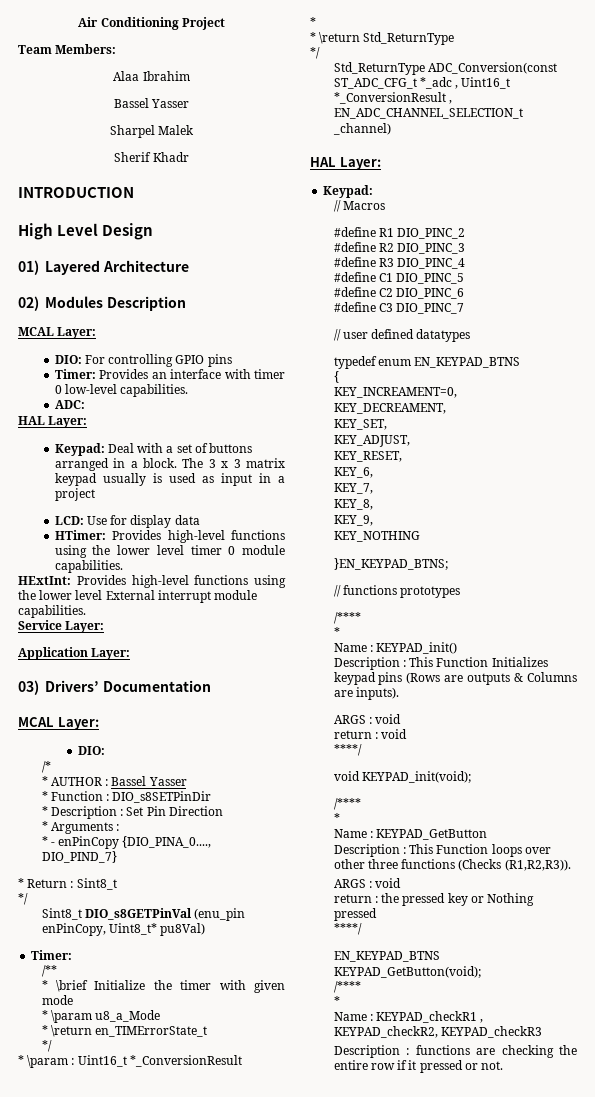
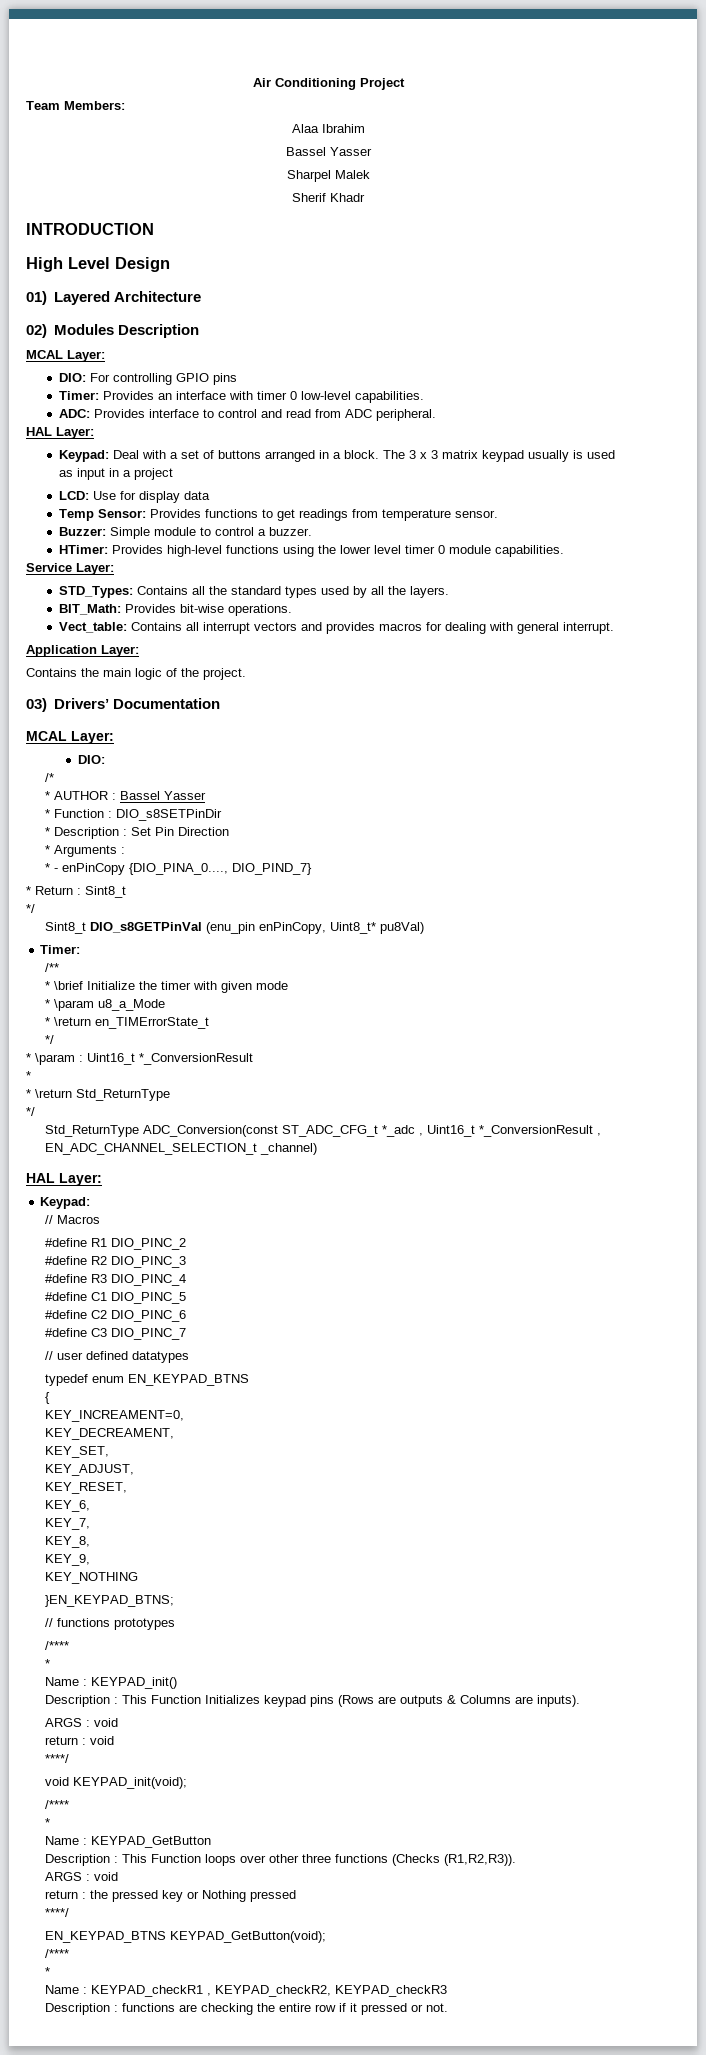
(85, 404) none -> [94,409,437,421] Provides interface to control and read from ADC peripheral.
(200, 520) none -> [59,509,499,521] [59,527,313,539] // Temp Sensor: Provides functions to get readings from temperature sensor. // Buzzer: Simple module to control a buzzer.
[18,575,286,588] [18,590,258,603] [18,605,86,618] [18,620,105,633] [18,647,131,660] HExtInt: Provides high-level functions using the lower level External interrupt module capabilities. // Service Layer: // Application Layer: -> [26,563,114,575] [59,586,450,598] [59,604,293,616] [59,622,615,634] [26,645,139,657] [26,668,246,680] Service Layer: // STD_Types: Contains all the standard types used by all the layers. // BIT_Math: Provides bit-wise operations. // Vect_table: Contains all interrupt vectors and provides macros for dealing with general interrupt. // Application Layer: // Contains the main logic of the project.

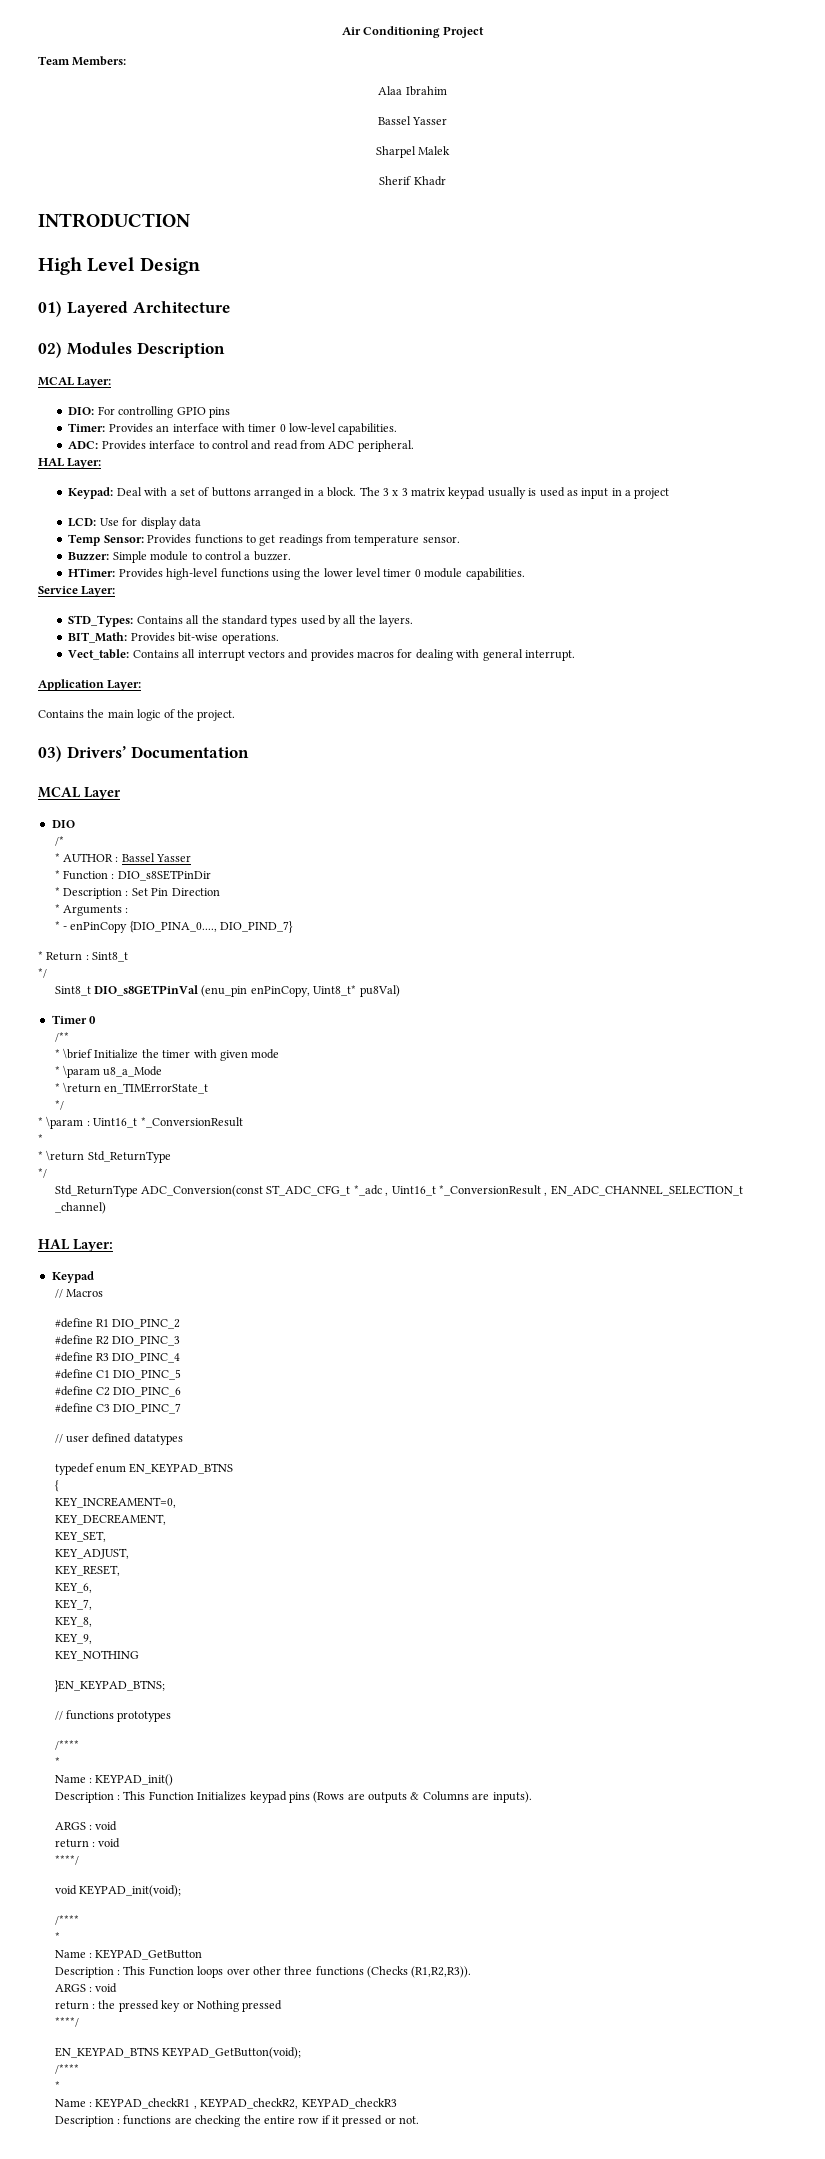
[71,731,114,744] [77,755,105,764] Layer: // DIO: -> [84,787,121,800] [51,820,75,828] Layer // DIO
[40,945,81,954] Timer: -> [51,1015,97,1024] Timer 0
[40,1197,91,1209] Keypad: -> [51,1271,94,1283] Keypad

